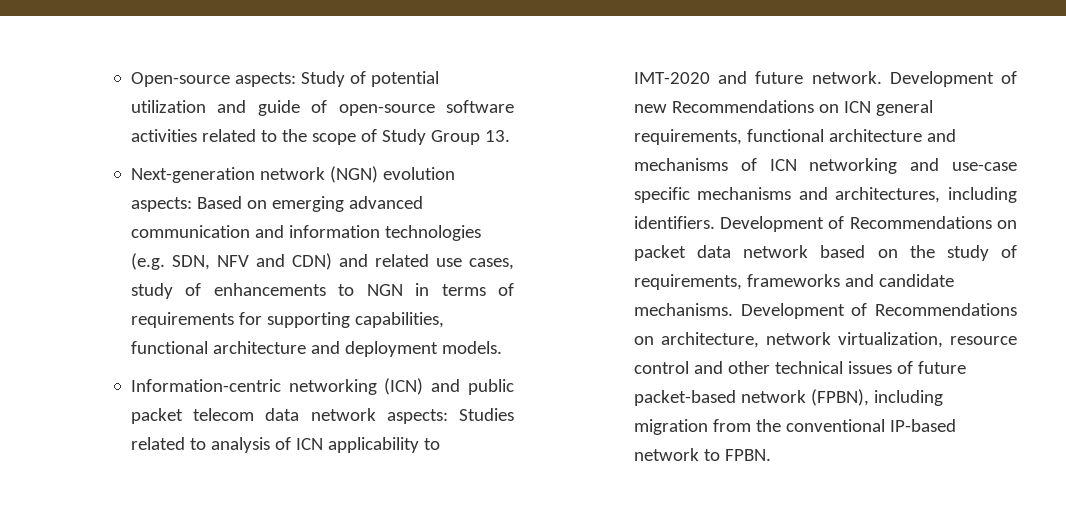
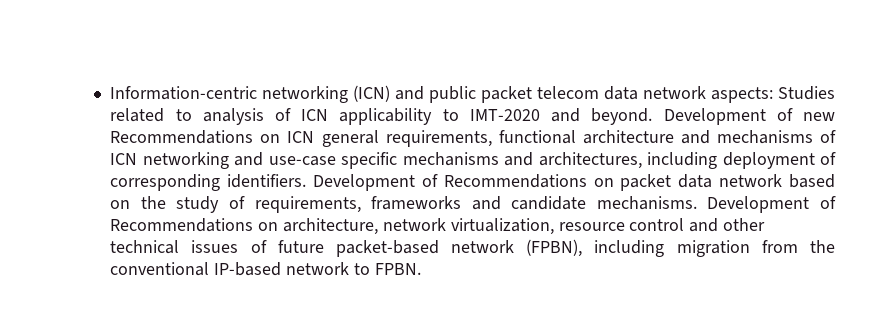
[130,71,439,87] [130,100,514,116] [130,129,510,145] [130,166,455,183] [130,196,423,212] [130,225,481,241] [130,253,514,270] [130,283,514,299] [130,312,444,328] [130,341,502,357] Open-source aspects: Study of potential utilization and guide of open-source software activities related to the scope of Study Group 13. // Next-generation network (NGN) evolution aspects: Based on emerging advanced communication and information technologies (e.g. SDN, NFV and CDN) and related use cases, study of enhancements to NGN in terms of requirements for supporting capabilities, functional architecture and deployment models. // -> (110, 93) none
[755,71,882,84] future network. -> [591,108,653,125] beyond.
(1017, 195) none -> [722,152,836,169] [110,174,221,191] deployment of corresponding

